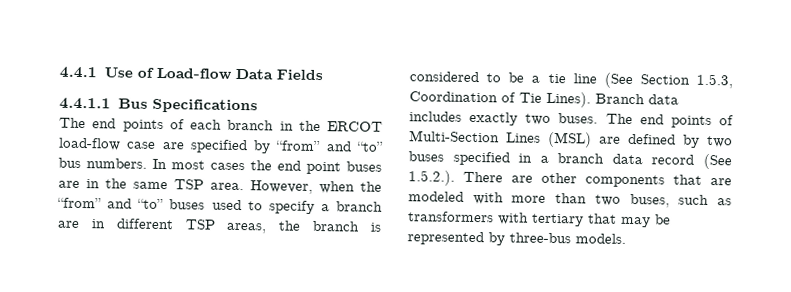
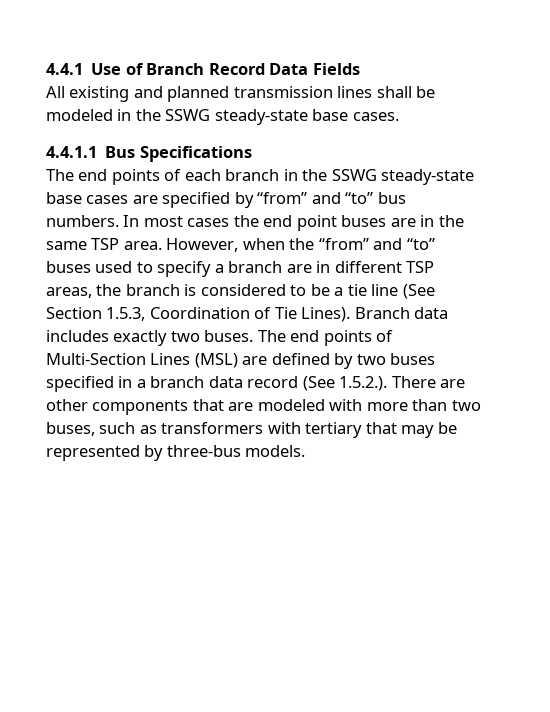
[155,67,232,80] Load-flow -> [146,63,265,75] Branch Record
(323, 75) none -> [46,86,436,102] [46,109,399,125] // All existing and planned transmission lines shall be modeled in the SSWG steady-state base cases.
[327,121,383,132] [58,137,157,151] ERCOT load-flow case -> [331,169,475,185] [46,192,129,204] SSWG steady-state base cases

